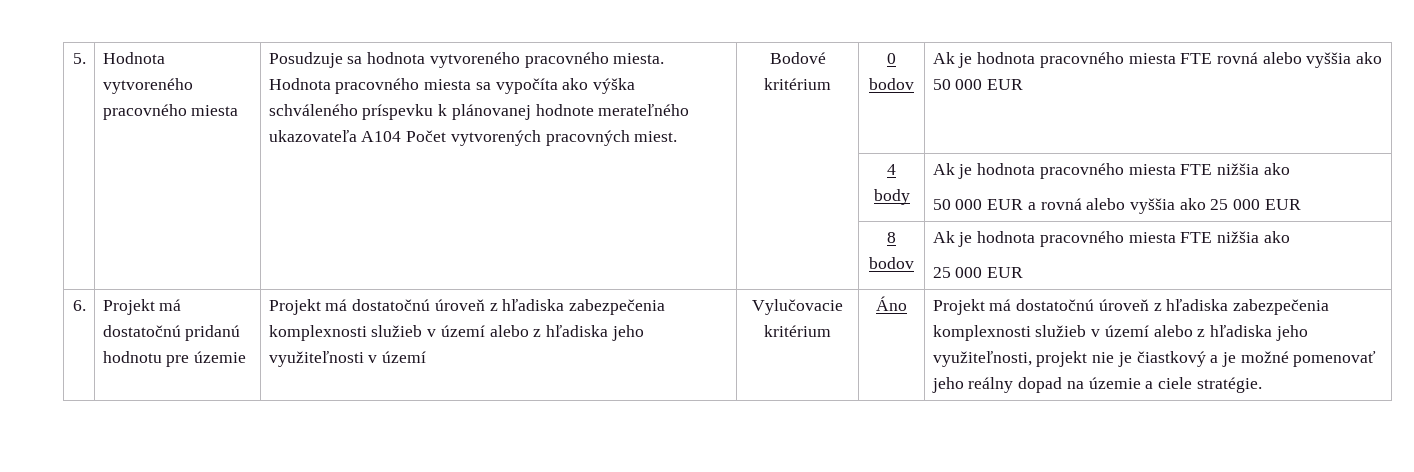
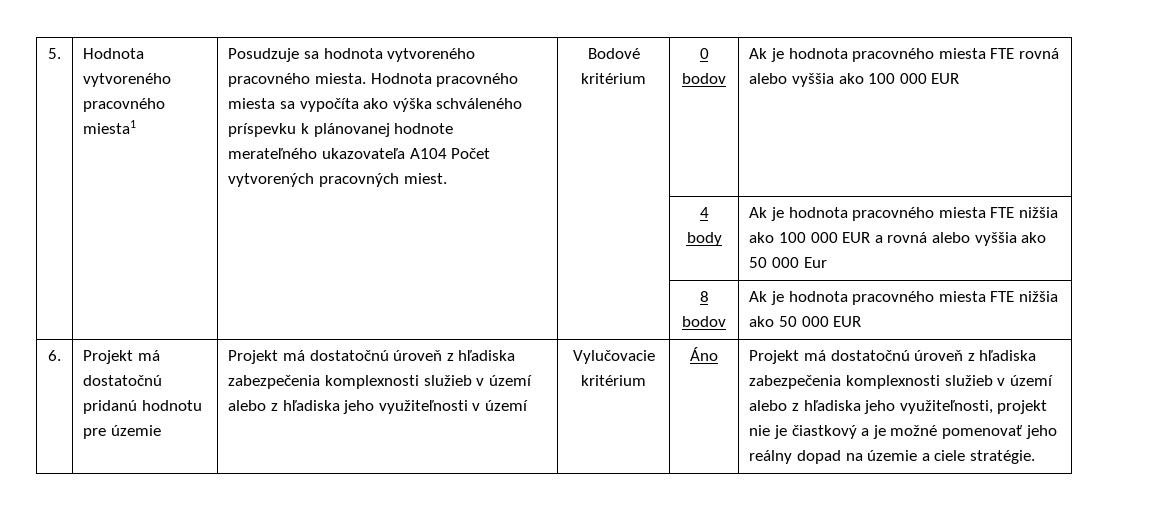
[191,105,239,116] miesta -> [83,120,137,134] miesta1
[932,79,951,90] 50 -> [868,73,896,84] 100
[932,199,951,210] // 50 -> [779,232,807,243] 100
[1210,199,1301,210] 25 000 EUR -> [749,257,827,268] 50 000 Eur
[932,267,951,278] // 25 -> [779,316,798,327] 50

